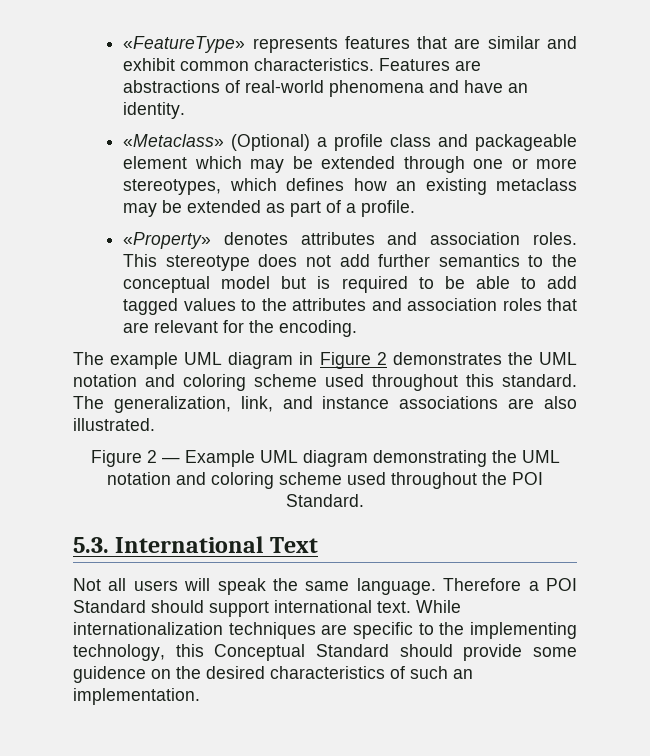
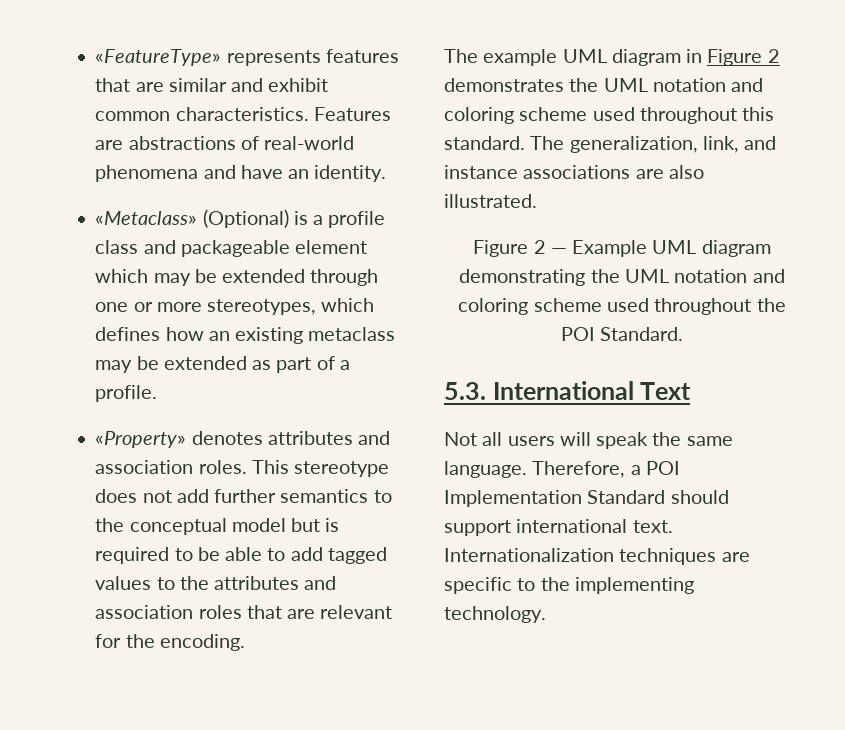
(311, 142) none -> [293,211,308,225] is
[443,578,522,591] Therefore -> [532,461,626,478] Therefore,
(577, 584) none -> [444,490,582,507] Implementation
[416,600,461,613] [73,622,223,635] While internationalization -> [444,548,614,562] Internationalization
[73,644,577,661] [73,666,473,683] [73,688,200,705] technology, this Conceptual Standard should provide some guidence on the desired characteristics of such an implementation. -> [444,606,546,623] technology.

